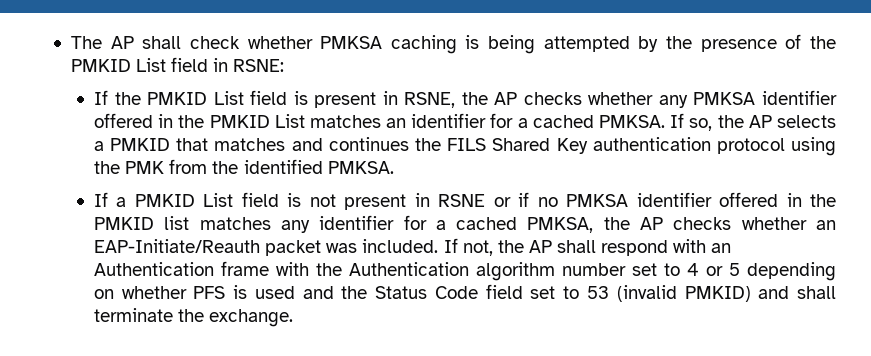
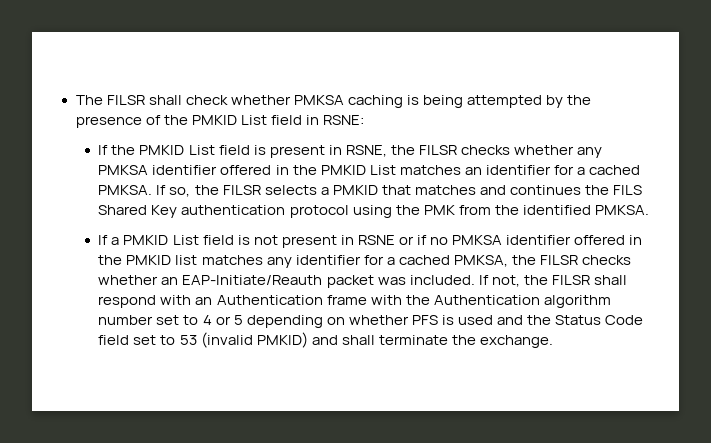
[110,36,134,49] AP -> [106,95,145,105] FILSR
[494,92,518,105] AP -> [418,145,457,155] FILSR
[748,115,772,128] AP -> [222,185,261,195] FILSR
[640,217,664,230] AP -> [539,255,578,265] FILSR
[528,240,552,253] AP -> [551,275,590,285] FILSR

